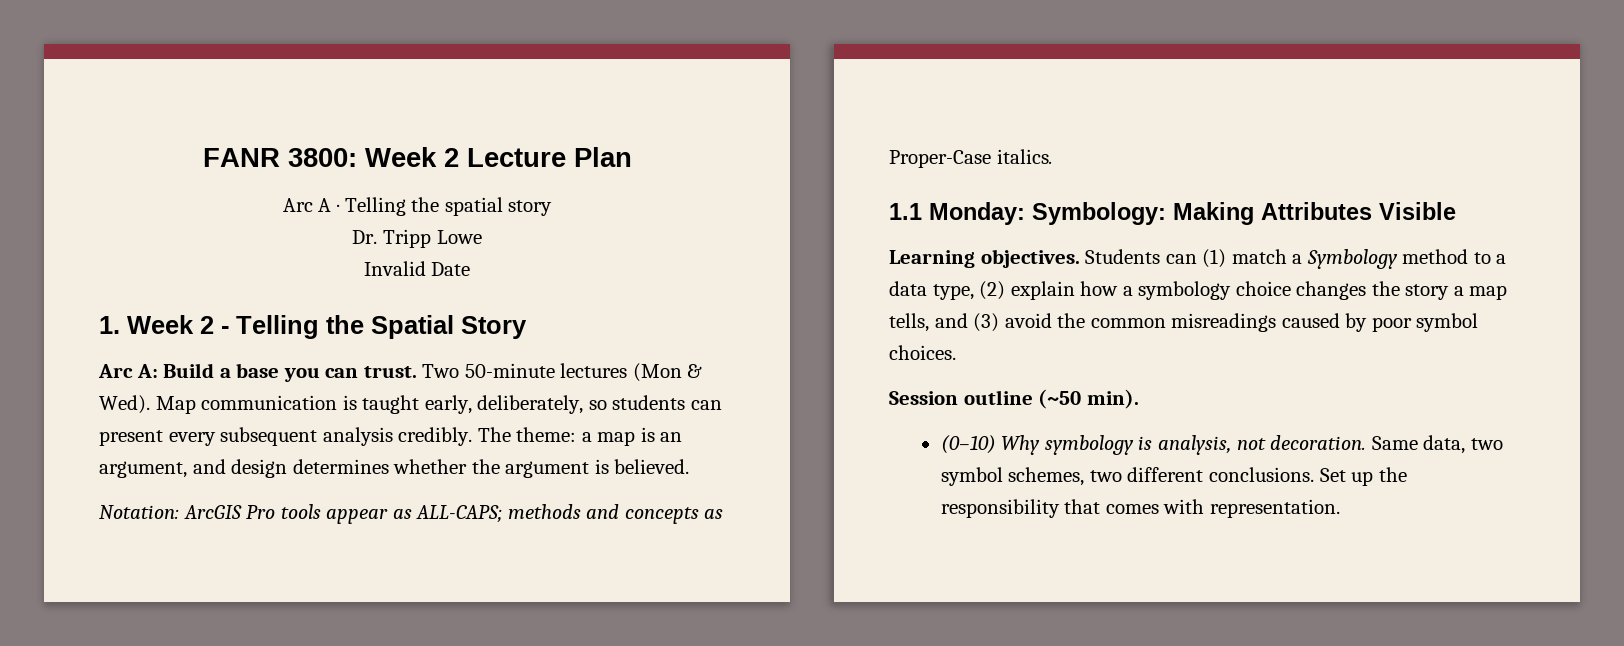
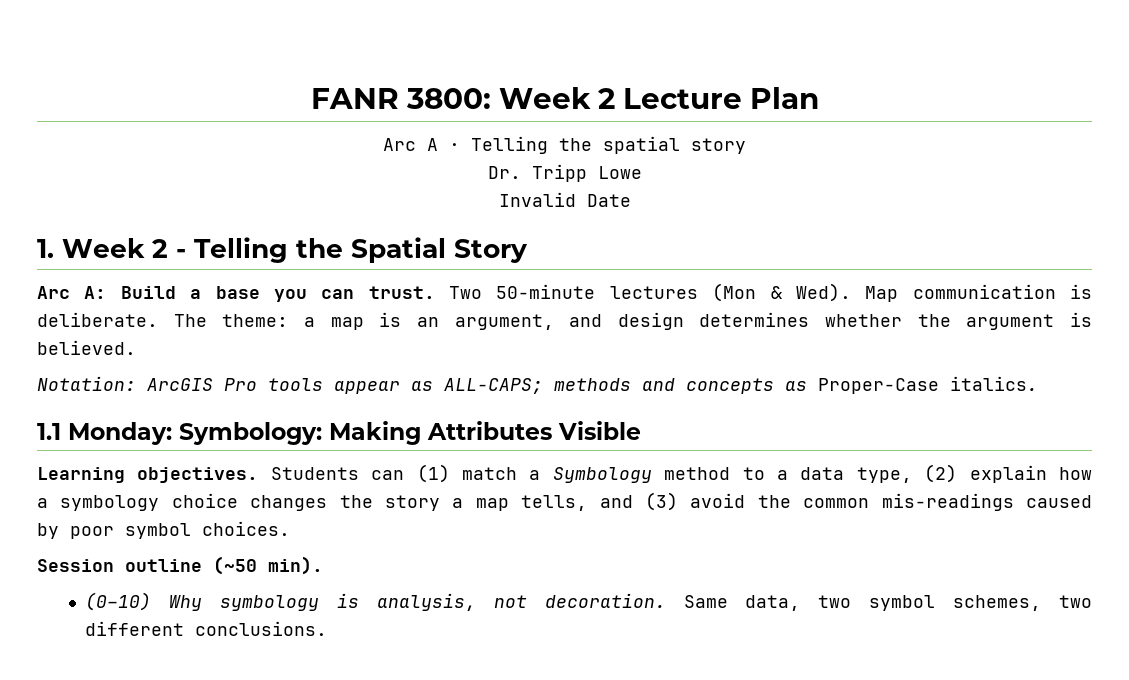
[362,395,722,414] [99,427,473,446] taught early, deliberately, so students can present every subsequent analysis credibly. -> [37,312,158,327] deliberate.
[1171,313,1277,332] misreadings -> [881,493,1014,511] mis-readings
[1319,467,1407,486] [940,499,1341,518] Set up the responsibility that comes with representation. -> (328, 628) none

